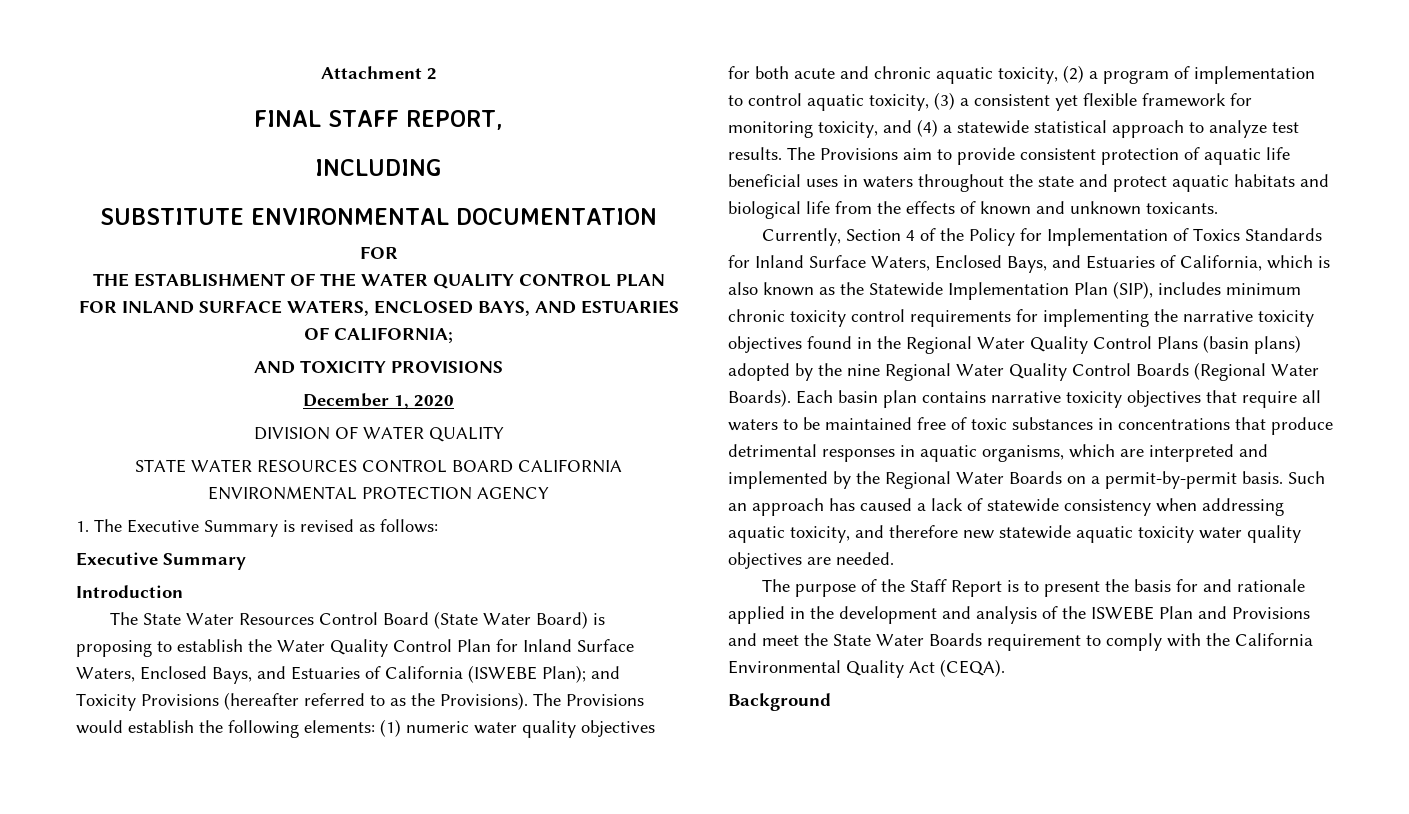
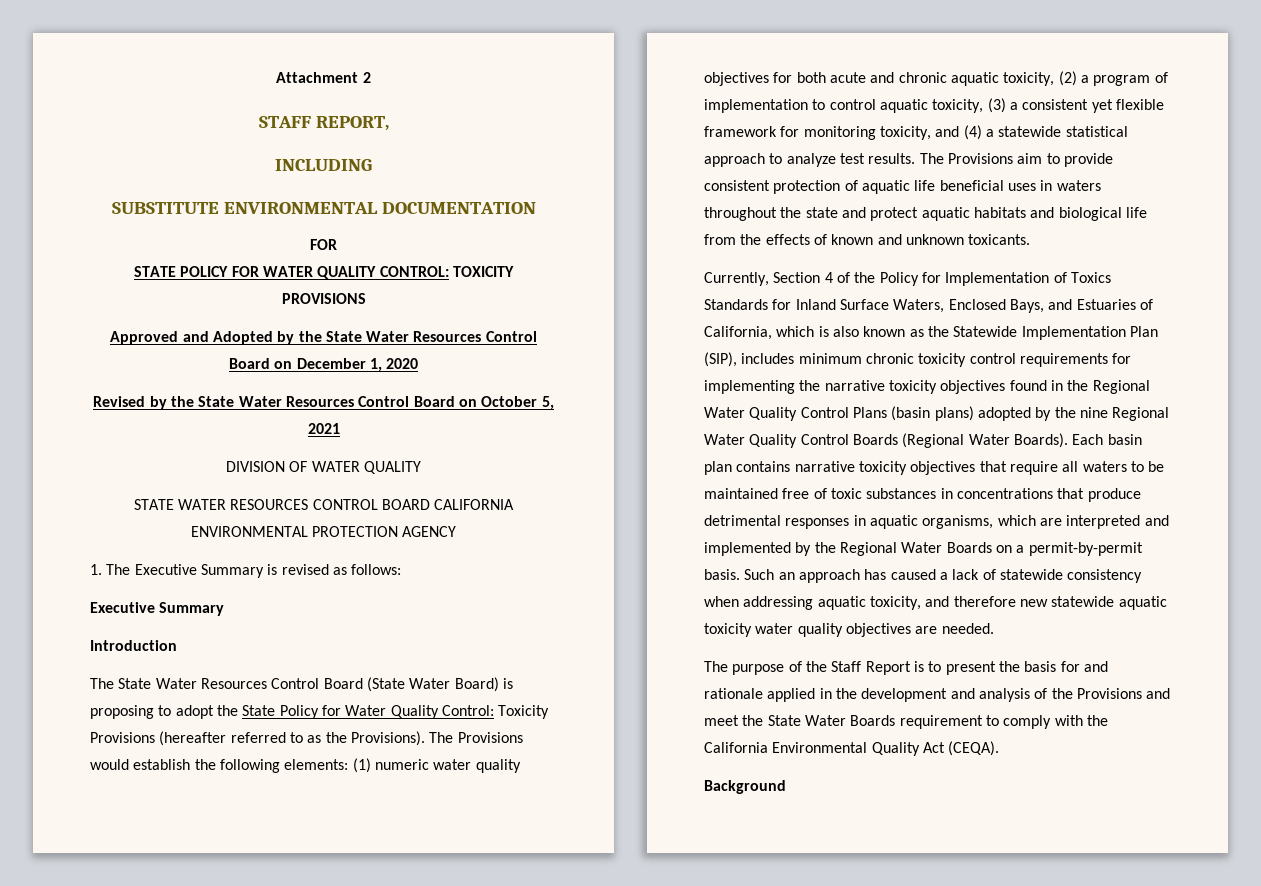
[254,110,322,127] FINAL -> (371, 77) none
[92,273,665,289] [78,300,679,316] [304,327,453,343] [254,360,503,374] [303,393,454,409] THE ESTABLISHMENT OF THE WATER QUALITY CONTROL PLAN FOR INLAND SURFACE WATERS, ENCLOSED BAYS, AND ESTUARIES OF CALIFORNIA; // AND TOXICITY PROVISIONS // December 1, 2020 -> [134,266,514,279] [281,293,366,304] [110,331,537,345] [228,358,419,372] [93,396,554,410] [307,423,340,434] STATE POLICY FOR WATER QUALITY CONTROL: TOXICITY PROVISIONS // Approved and Adopted by the State Water Resources Control Board on December 1, 2020 // Revised by the State Water Resources Control Board on October 5, 2021
[177,639,634,657] [76,665,620,684] establish the Water Quality Control Plan for Inland Surface Waters, Enclosed Bays, and Estuaries of California (ISWEBE Plan); and -> [175,705,494,719] adopt the State Policy for Water Quality Control:
[1091,606,1227,620] ISWEBE Plan and -> (1073, 693) none

